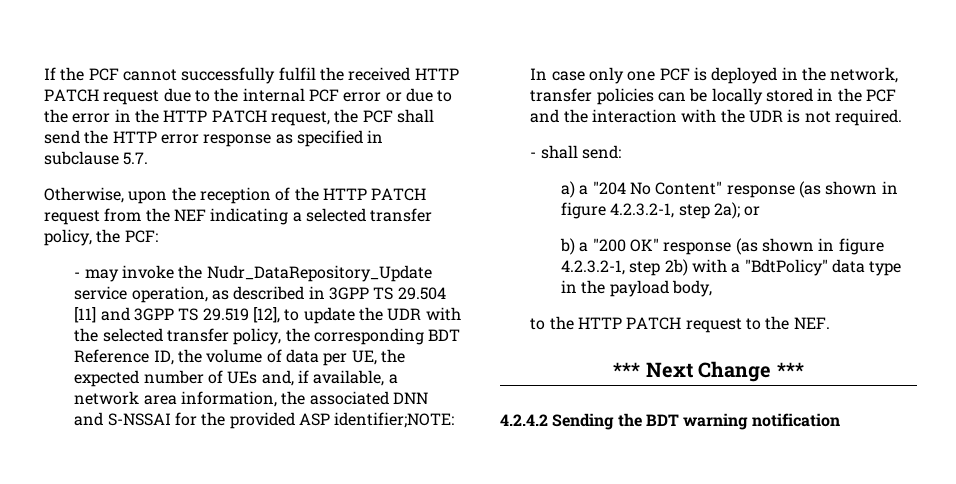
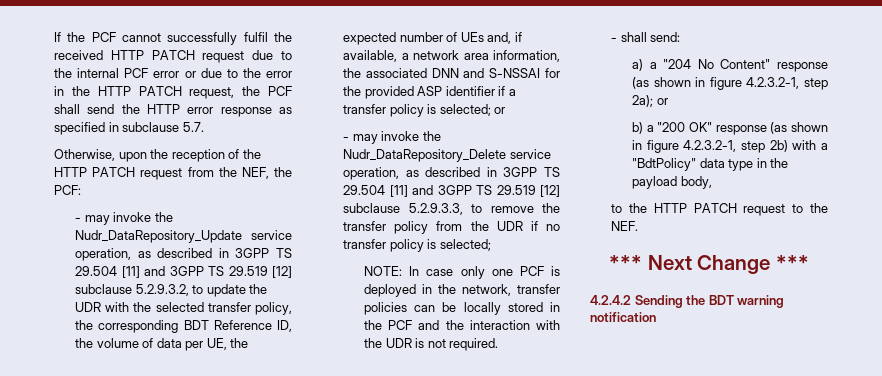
[173,208,433,225] [44,229,92,246] NEF indicating a selected transfer policy, -> [241,167,269,179] NEF,
[253,307,281,323] [12], -> [272,266,292,278] [75,284,189,296] [12] subclause 5.2.9.3.2,
[334,412,455,428] identifier;NOTE: -> [445,86,516,96] [343,104,506,117] [343,131,441,144] [343,149,551,162] [343,167,560,180] [343,185,560,197] [343,203,560,215] [343,221,560,234] [343,239,491,252] [364,266,403,276] identifier if a transfer policy is selected; or // - may invoke the Nudr_DataRepository_Delete service operation, as described in 3GPP TS 29.504 [11] and 3GPP TS 29.519 [12] subclause 5.2.9.3.3, to remove the transfer policy from the UDR if no transfer policy is selected; // NOTE:

